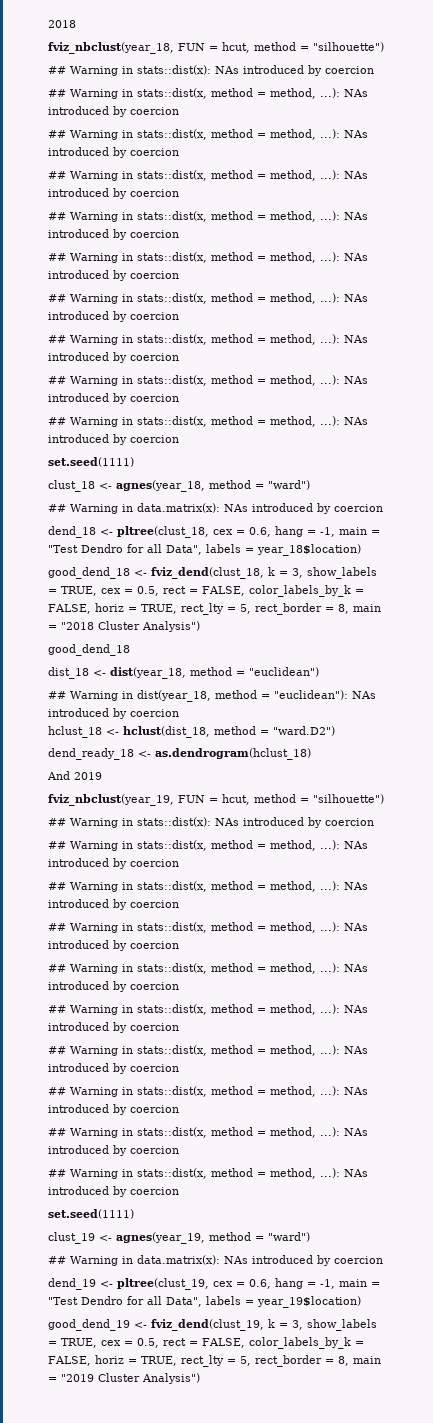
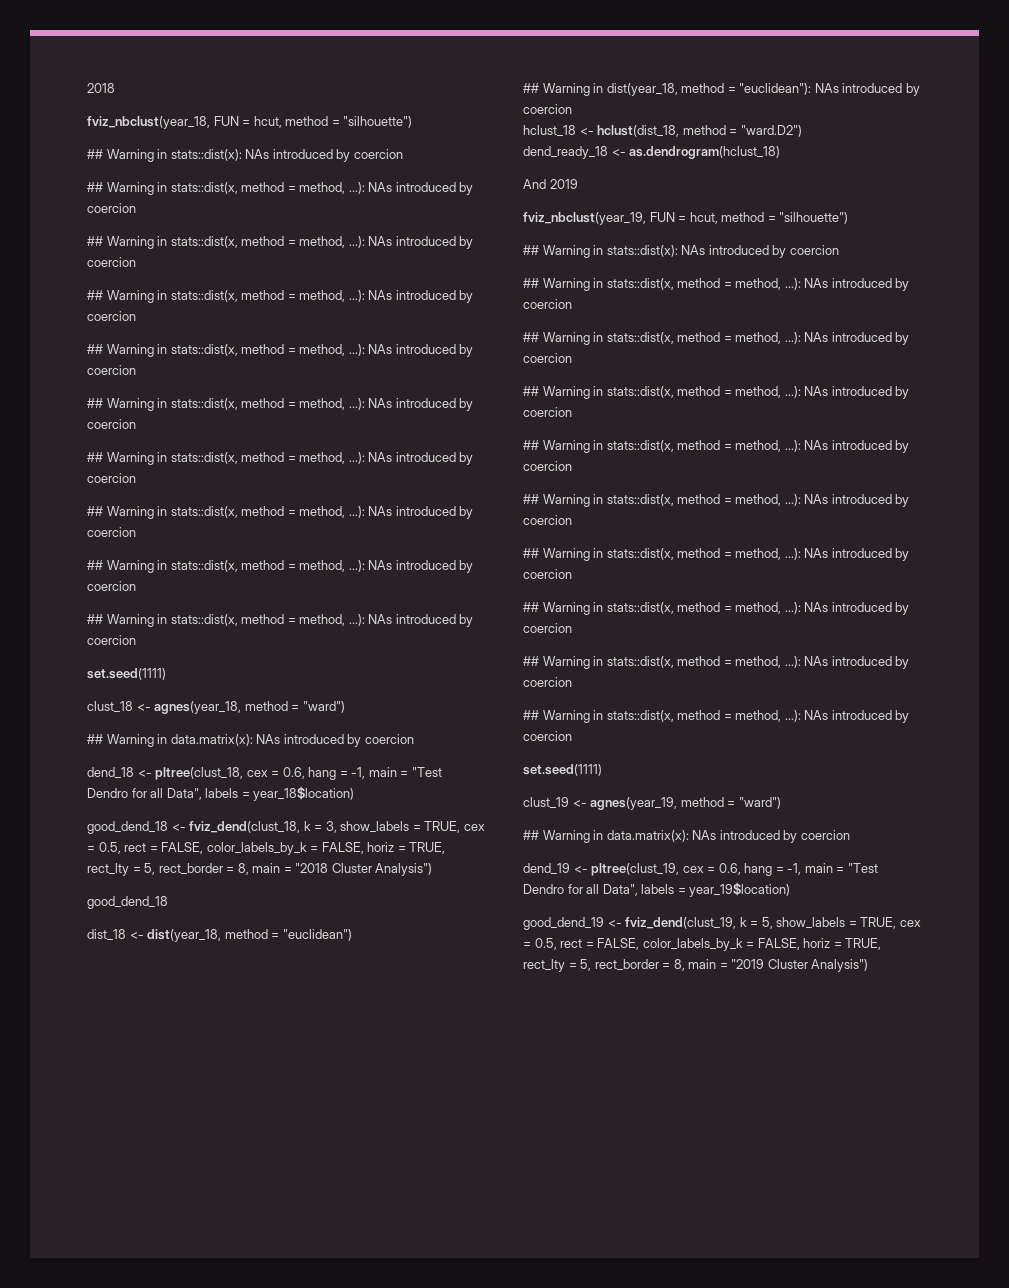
[292,1320,303,1330] 3, -> [761,917,773,929] 5,

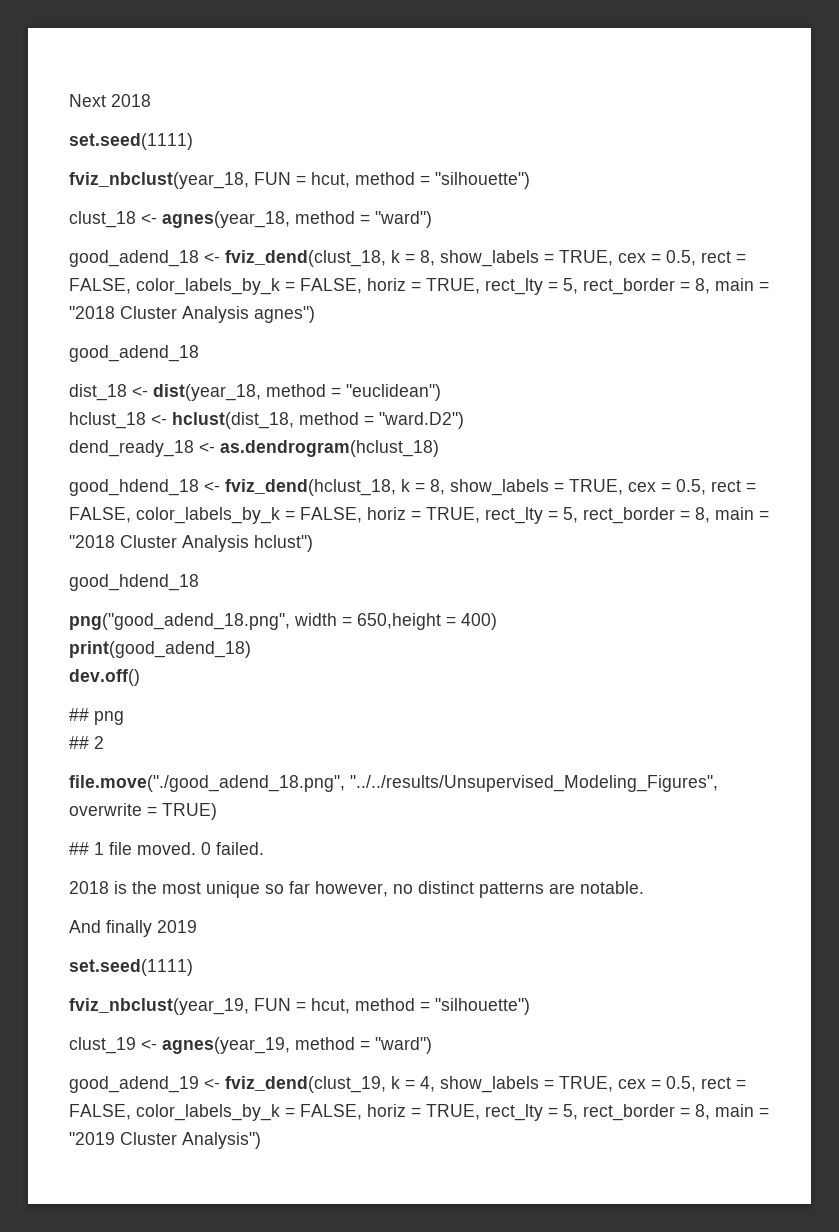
[87,83,115,93] 2018 -> [69,94,151,107] [69,133,193,150] Next 2018 // set.seed(1111)
[87,149,403,162] [87,182,474,195] [87,203,136,213] [87,236,474,249] [87,257,136,267] [87,290,474,303] [87,311,136,321] [87,344,474,357] [87,365,136,375] [87,398,474,411] [87,419,136,429] [87,452,474,465] [87,473,136,483] [87,506,474,519] [87,527,136,537] [87,560,474,573] [87,581,136,591] [87,614,474,627] [87,635,136,645] [87,668,166,680] // ## Warning in stats::dist(x): NAs introduced by coercion // ## Warning in stats::dist(x, method = method, ...): NAs introduced by coercion // ## Warning in stats::dist(x, method = method, ...): NAs introduced by coercion // ## Warning in stats::dist(x, method = method, ...): NAs introduced by coercion // ## Warning in stats::dist(x, method = method, ...): NAs introduced by coercion // ## Warning in stats::dist(x, method = method, ...): NAs introduced by coercion // ## Warning in stats::dist(x, method = method, ...): NAs introduced by coercion // ## Warning in stats::dist(x, method = method, ...): NAs introduced by coercion // ## Warning in stats::dist(x, method = method, ...): NAs introduced by coercion // ## Warning in stats::dist(x, method = method, ...): NAs introduced by coercion // set.seed(1111) -> (530, 180) none
[87,734,414,747] [87,767,442,780] [87,786,355,801] [87,821,168,834] ## Warning in data.matrix(x): NAs introduced by coercion // dend_18 <- pltree(clust_18, cex = 0.6, hang = -1, main = "Test Dendro for all Data", labels = year_18$location) // good_dend_18 -> [69,250,199,267] good_adend_18
[325,821,337,833] 3, -> [420,250,435,266] 8,
[375,863,433,876] [87,896,168,909] Analysis") // good_dend_18 -> [182,306,315,323] [69,345,199,362] Analysis agnes") // good_adend_18
[523,83,920,96] [523,104,572,114] // ## Warning in dist(year_18, method = "euclidean"): NAs introduced by coercion -> (441, 392) none
(781, 152) none -> [69,479,756,496] [69,507,769,524] [69,535,313,552] [69,574,199,591] [69,613,497,630] [69,641,251,658] [69,669,140,686] [69,708,124,725] [69,736,104,749] [69,775,718,792] [69,803,217,820] [69,842,264,855] [69,881,644,898] // good_hdend_18 <- fviz_dend(hclust_18, k = 8, show_labels = TRUE, cex = 0.5, rect = FALSE, color_labels_by_k = FALSE, horiz = TRUE, rect_lty = 5, rect_border = 8, main = "2018 Cluster Analysis hclust") // good_hdend_18 // png("good_adend_18.png", width = 650,height = 400) // print(good_adend_18) // dev.off() // ## png // ## 2 // file.move("./good_adend_18.png", "../../results/Unsupervised_Modeling_Figures", overwrite = TRUE) // ## 1 file moved. 0 failed. // 2018 is the most unique so far however, no distinct patterns are notable.
(546, 184) none -> [106,920,152,937] finally
(578, 184) none -> [69,959,193,976] // set.seed(1111)
[523,245,839,258] [523,278,910,291] [523,299,572,309] [523,332,910,345] [523,353,572,363] [523,386,910,399] [523,407,572,417] [523,440,910,453] [523,461,572,471] [523,494,910,507] [523,515,572,525] [523,548,910,561] [523,569,572,579] [523,602,910,615] [523,623,572,633] [523,656,910,669] [523,677,572,687] [523,710,910,723] [523,731,572,741] [523,764,602,776] // ## Warning in stats::dist(x): NAs introduced by coercion // ## Warning in stats::dist(x, method = method, ...): NAs introduced by coercion // ## Warning in stats::dist(x, method = method, ...): NAs introduced by coercion // ## Warning in stats::dist(x, method = method, ...): NAs introduced by coercion // ## Warning in stats::dist(x, method = method, ...): NAs introduced by coercion // ## Warning in stats::dist(x, method = method, ...): NAs introduced by coercion // ## Warning in stats::dist(x, method = method, ...): NAs introduced by coercion // ## Warning in stats::dist(x, method = method, ...): NAs introduced by coercion // ## Warning in stats::dist(x, method = method, ...): NAs introduced by coercion // ## Warning in stats::dist(x, method = method, ...): NAs introduced by coercion // set.seed(1111) -> (530, 1006) none
[523,830,850,843] [523,863,878,876] [523,882,791,897] [523,917,604,930] ## Warning in data.matrix(x): NAs introduced by coercion // dend_19 <- pltree(clust_19, cex = 0.6, hang = -1, main = "Test Dendro for all Data", labels = year_19$location) // good_dend_19 -> [69,1076,199,1093] good_adend_19
[761,917,773,929] 5, -> [420,1076,435,1092] 4,

